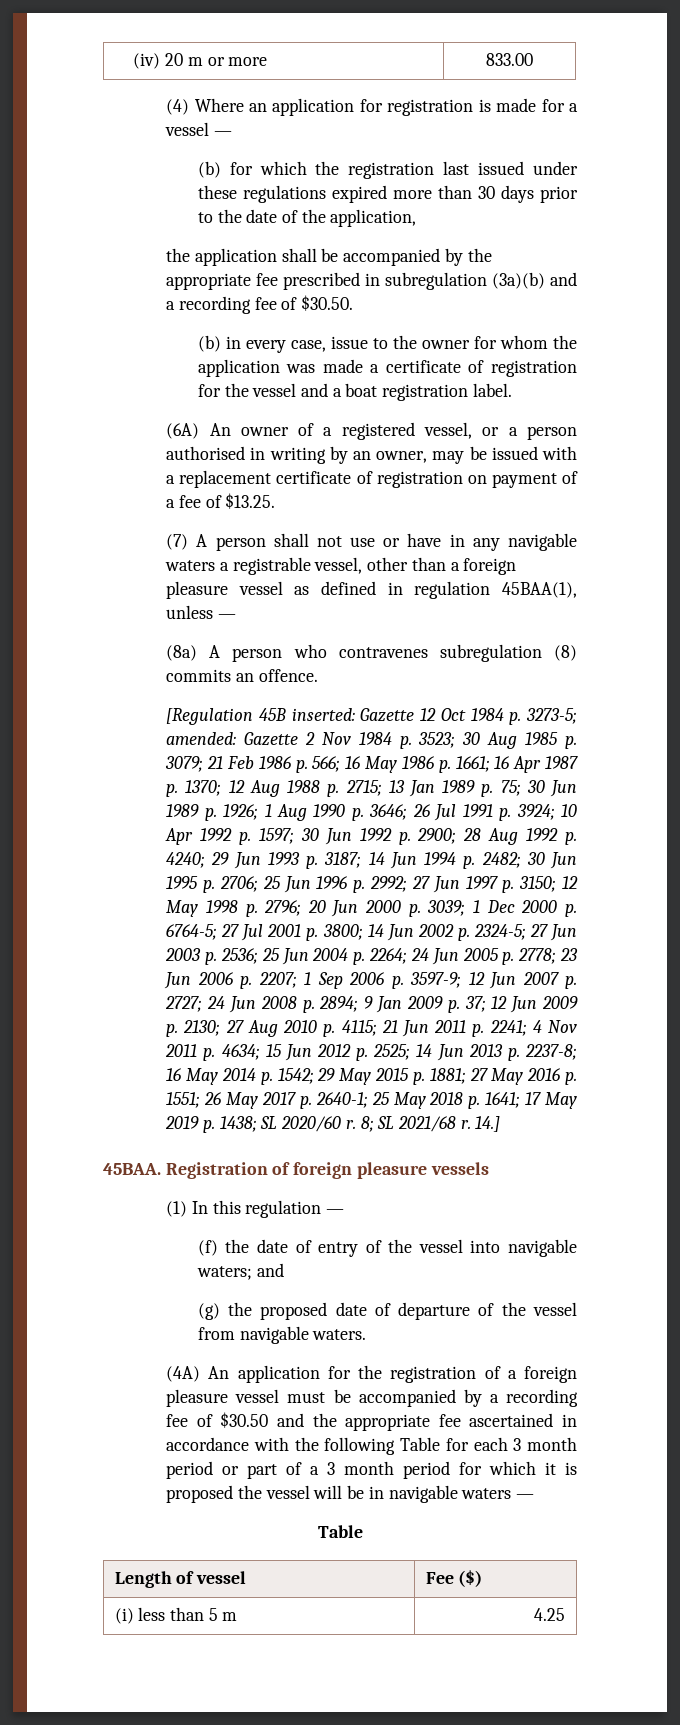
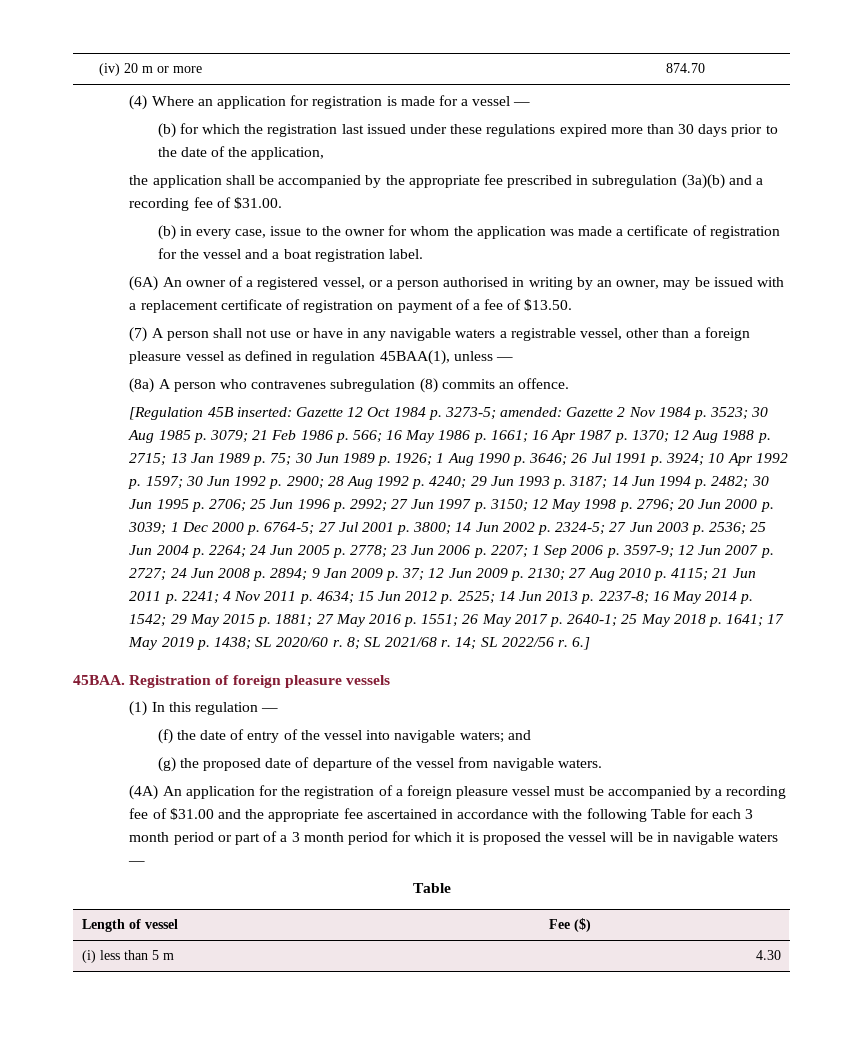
[486,53,533,66] 833.00 -> [666,63,705,73] 874.70
[301,295,354,311] $30.50. -> [234,197,283,209] $31.00.
[225,493,276,509] $13.25. -> [524,299,573,311] $13.50.
[475,1116,501,1132] 14.] -> [455,637,591,650] 14; SL 2022/56 r. 6.]
[220,1412,269,1428] $30.50 -> [169,808,214,820] $31.00
[534,1608,566,1621] 4.25 -> [755,950,781,960] 4.30

